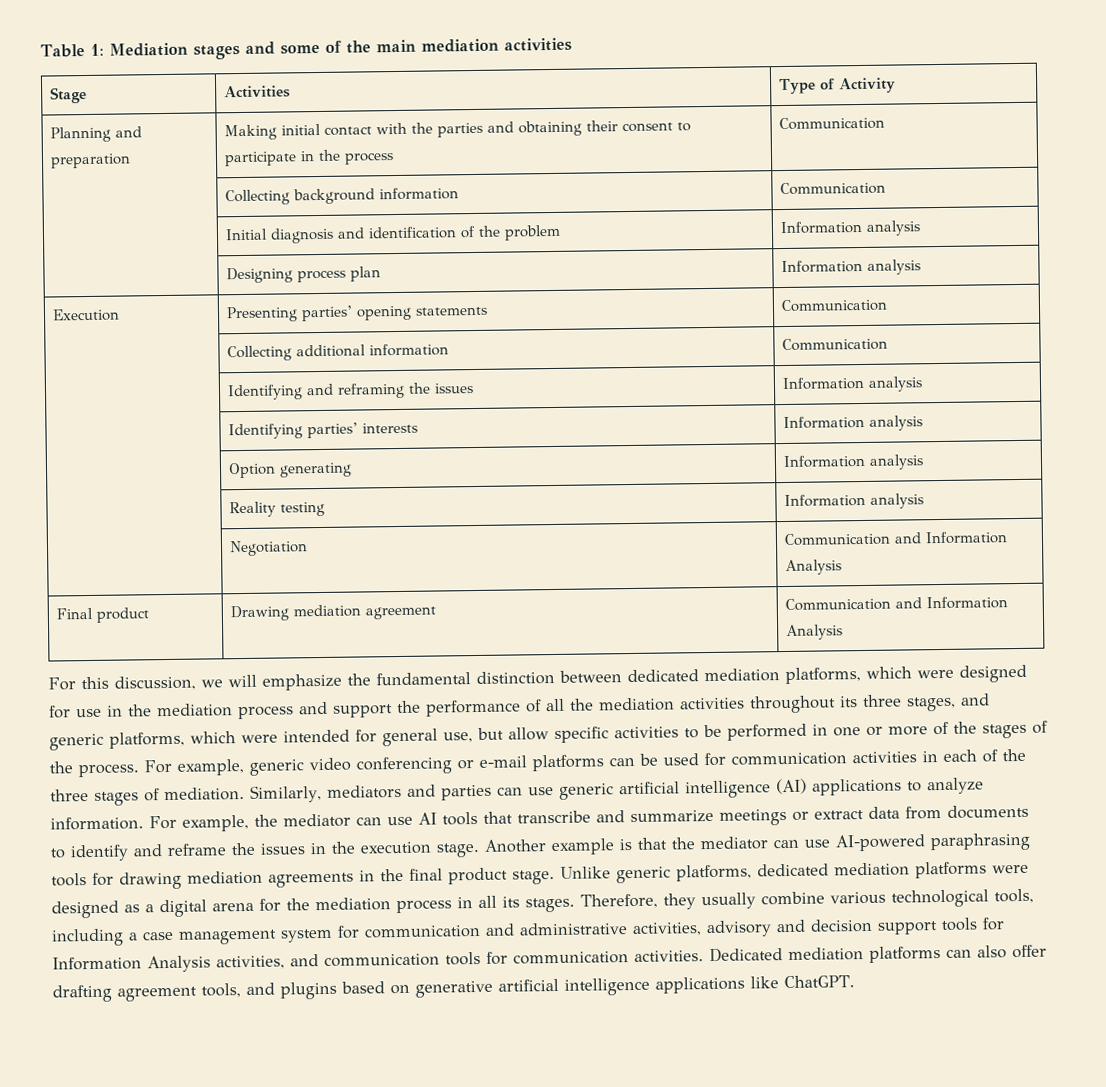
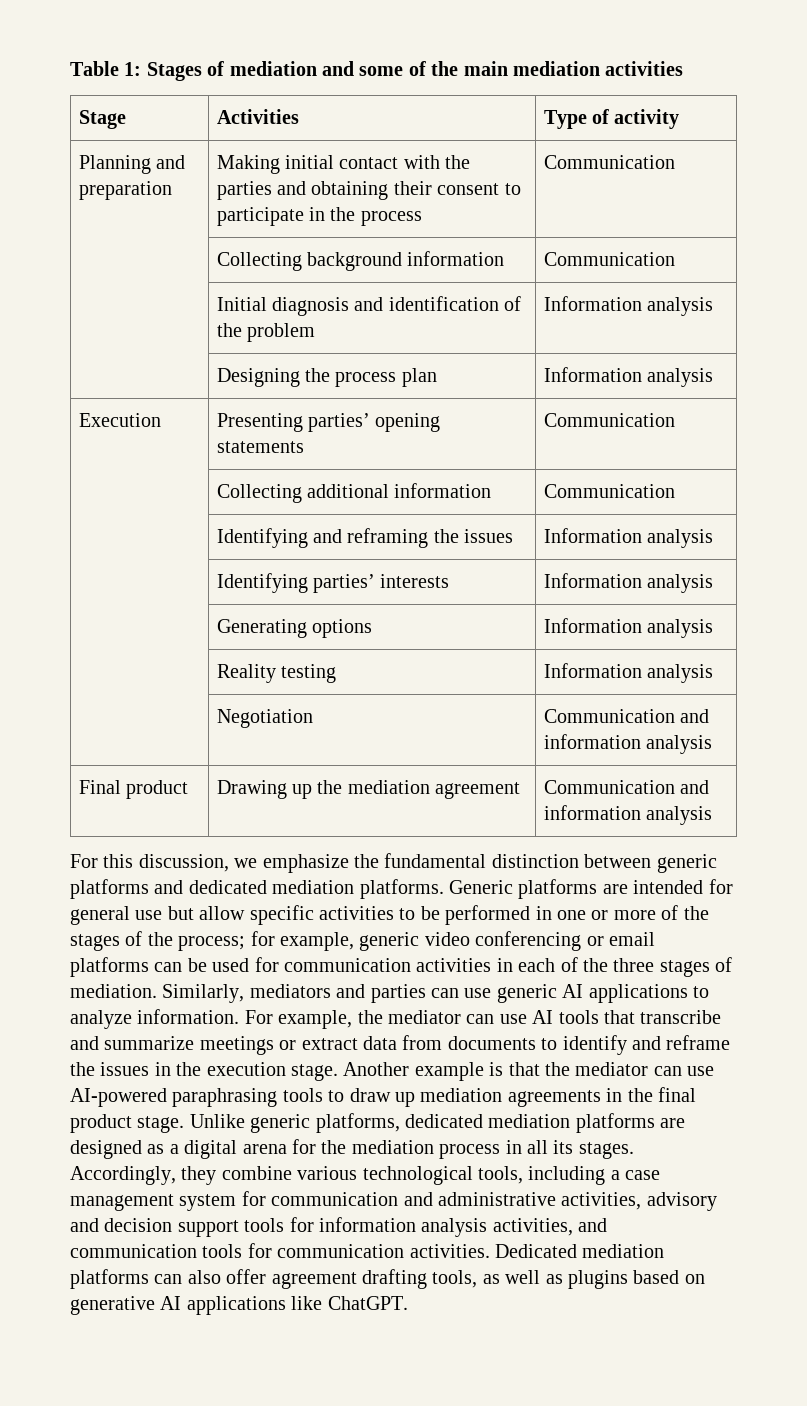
[108,42,240,60] Mediation stages -> [146,61,317,81] Stages of mediation
[838,77,896,94] Activity -> [614,109,680,129] activity
(294, 275) none -> [305,368,331,382] the
[228,462,353,479] Option generating -> [216,619,373,638] Generating options
[925,531,1009,545] [785,559,843,576] Information Analysis -> [543,734,713,754] information analysis
(290, 613) none -> [292,780,343,799] up the
[926,596,1009,610] [786,624,844,640] Information Analysis -> [543,805,713,825] information analysis
[228,674,257,688] will -> (258, 863) none
[627,664,1027,685] [49,693,990,720] [49,731,278,751] dedicated mediation platforms, which were designed for use in the mediation process and support the performance of all the mediation activities throughout its three stages, and generic platforms, which were -> [656,854,717,873] [70,879,628,899] generic platforms and dedicated mediation platforms. Generic platforms are
[443,732,473,743] use, -> [135,910,163,920] use
[78,759,172,778] process. For -> [178,931,275,951] process; for
[479,755,527,768] e-mail -> [608,932,655,946] email
[618,778,807,799] artificial intelligence (AI) -> [562,984,584,998] AI
[92,871,182,890] for drawing -> [328,1088,415,1107] to draw up
[992,864,1029,874] were -> [660,1118,686,1128] are
[580,892,756,910] Therefore, they usually -> [70,1166,217,1185] Accordingly, they
[52,955,211,973] Information Analysis -> [319,1217,488,1237] information analysis
[52,982,275,1003] drafting agreement tools, and -> [271,1269,563,1289] agreement drafting tools, as well as
[498,977,650,996] artificial intelligence -> [160,1296,182,1310] AI

